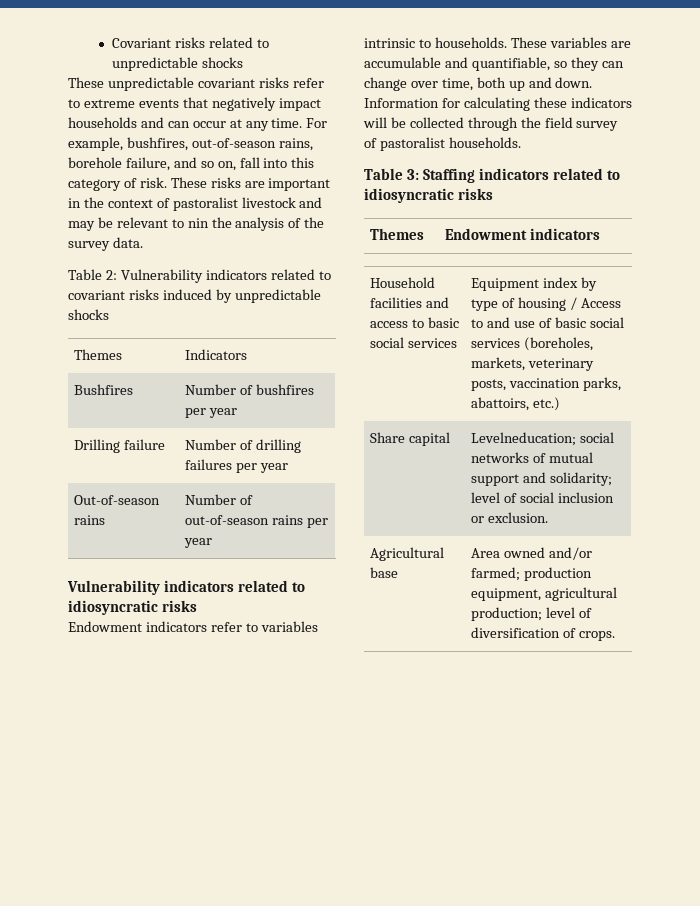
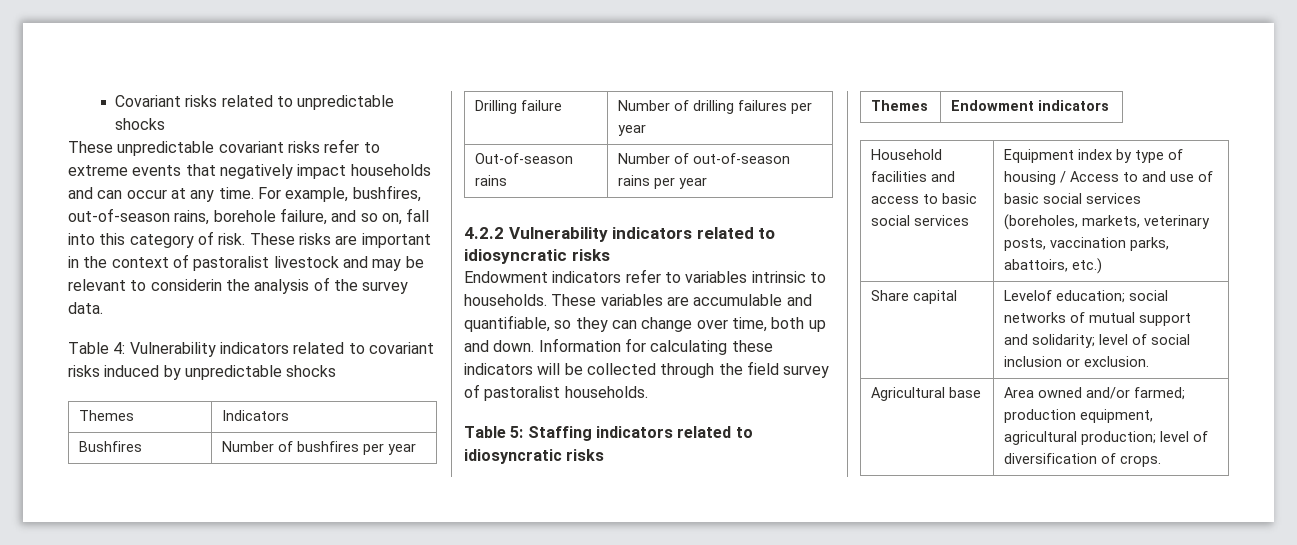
[187,218,209,228] nin -> [150,279,222,291] considerin
[105,270,117,280] 2: -> [113,342,126,354] 4:
(213, 543) none -> [464,227,504,239] 4.2.2
[406,169,419,180] 3: -> [510,426,524,438] 5:
[471,432,577,446] Levelneducation; -> [1004,290,1126,303] Levelof education;

